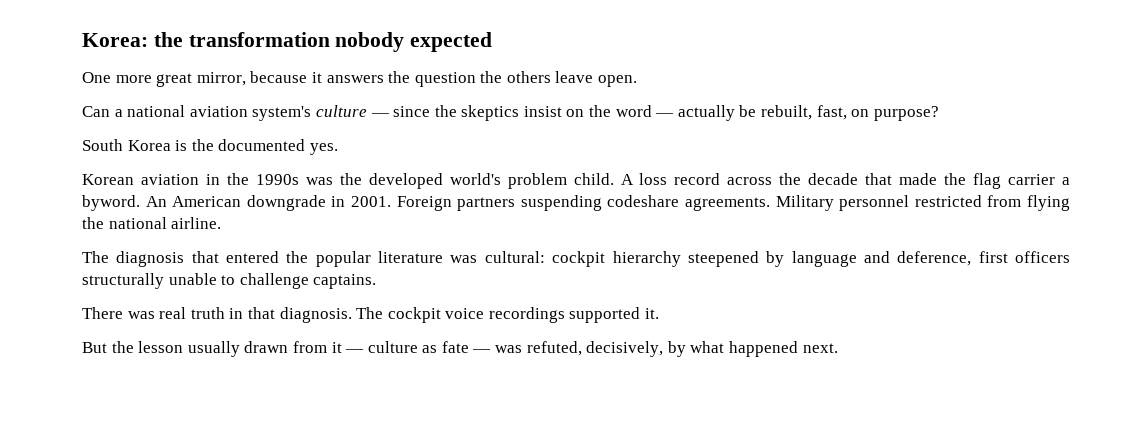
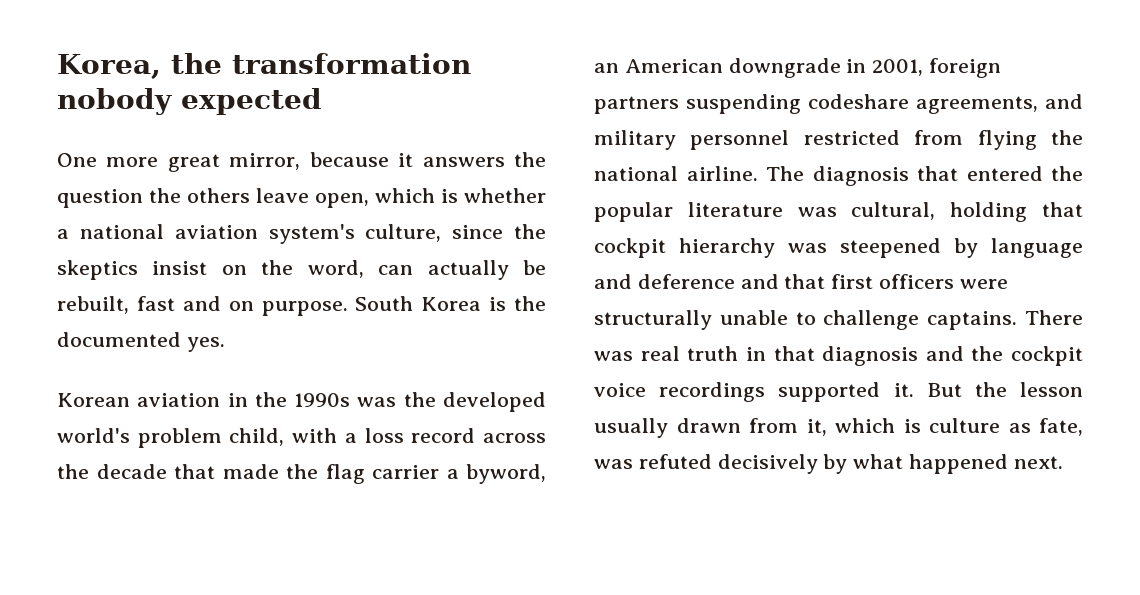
[82,33,148,47] Korea: -> [57,54,161,79] Korea,
[598,75,638,87] [82,106,110,117] open. // Can -> [315,188,546,208] open, which is whether
[315,105,390,117] culture — -> [365,224,442,242] culture,
[615,105,675,117] word — -> [307,260,414,278] word, can
[816,105,939,121] fast, on purpose? // -> [136,296,348,316] fast and on purpose.
[573,173,634,185] child. A -> [229,428,357,446] child, with a
[82,195,167,211] byword. An -> [466,464,546,484] [594,63,619,73] byword, an
[351,196,452,211] 2001. Foreign -> [872,58,1002,78] 2001, foreign
[685,195,834,211] agreements. Military -> [916,94,1083,114] [594,130,676,150] agreements, and military
(222, 223) // -> (758, 173) none
[484,251,545,263] cultural: -> [851,202,1083,222] cultural, holding that
(681, 259) none -> [788,243,827,253] was
[897,251,972,266] deference, -> [637,274,826,289] deference and that
(1071, 257) none -> [959,279,1008,289] were
(377, 281) // -> (1018, 320) none
[279,307,384,323] diagnosis. The -> [822,346,1004,366] diagnosis and the
(660, 313) // -> (914, 390) none
[331,341,664,357] it — culture as fate — was refuted, decisively, -> [806,418,1083,436] [594,454,818,474] it, which is culture as fate, was refuted decisively

